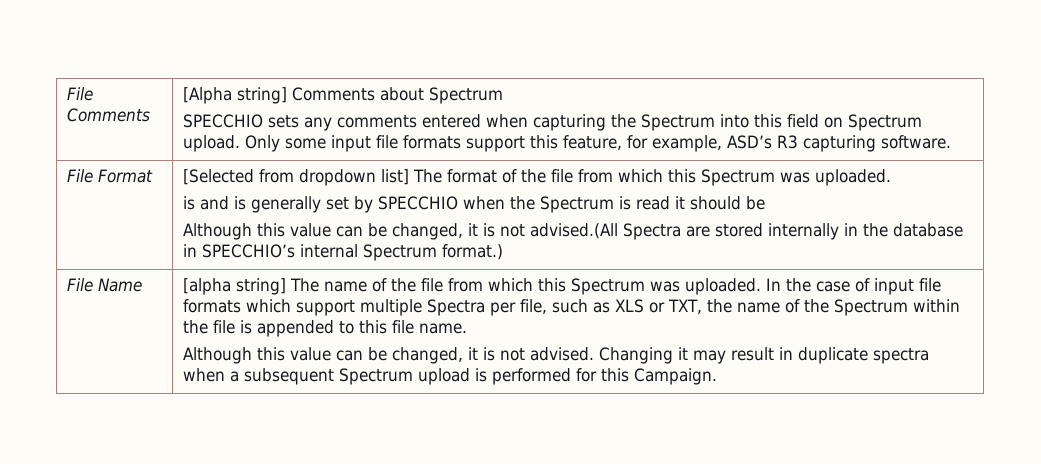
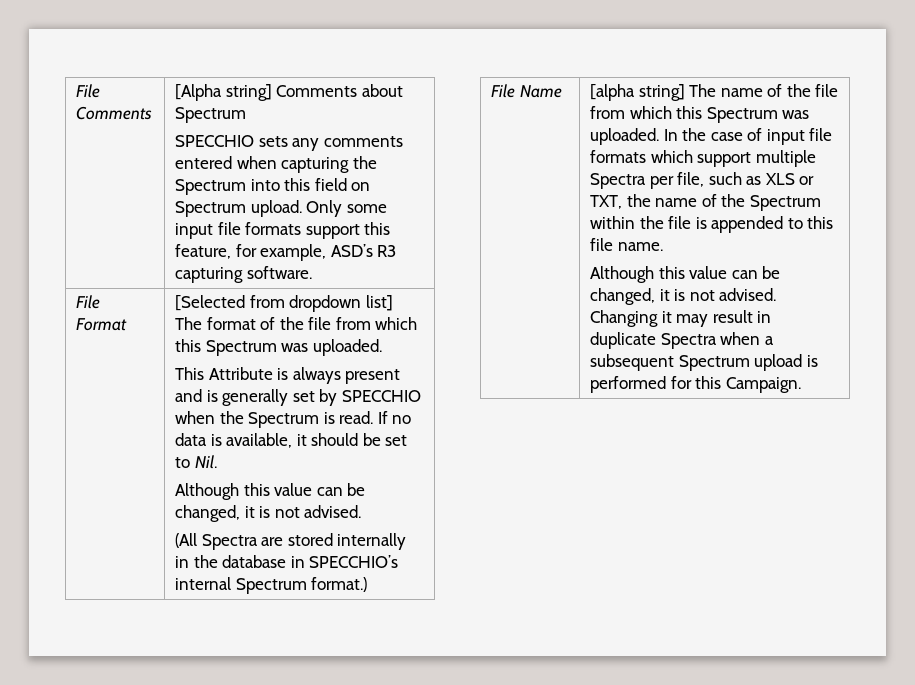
[182,196,195,210] is -> [174,367,401,384] This Attribute is always present
[635,196,670,210] read -> [339,411,412,424] [174,433,293,448] read. If no data is available,
[182,223,618,240] // Although this value can be changed, it is not advised.(All -> [385,435,408,446] [174,455,217,469] [174,483,366,500] [174,505,362,522] [174,533,197,548] set to Nil. // Although this value can be changed, it is not advised. // (All
[872,348,929,364] spectra -> [660,333,717,349] Spectra

